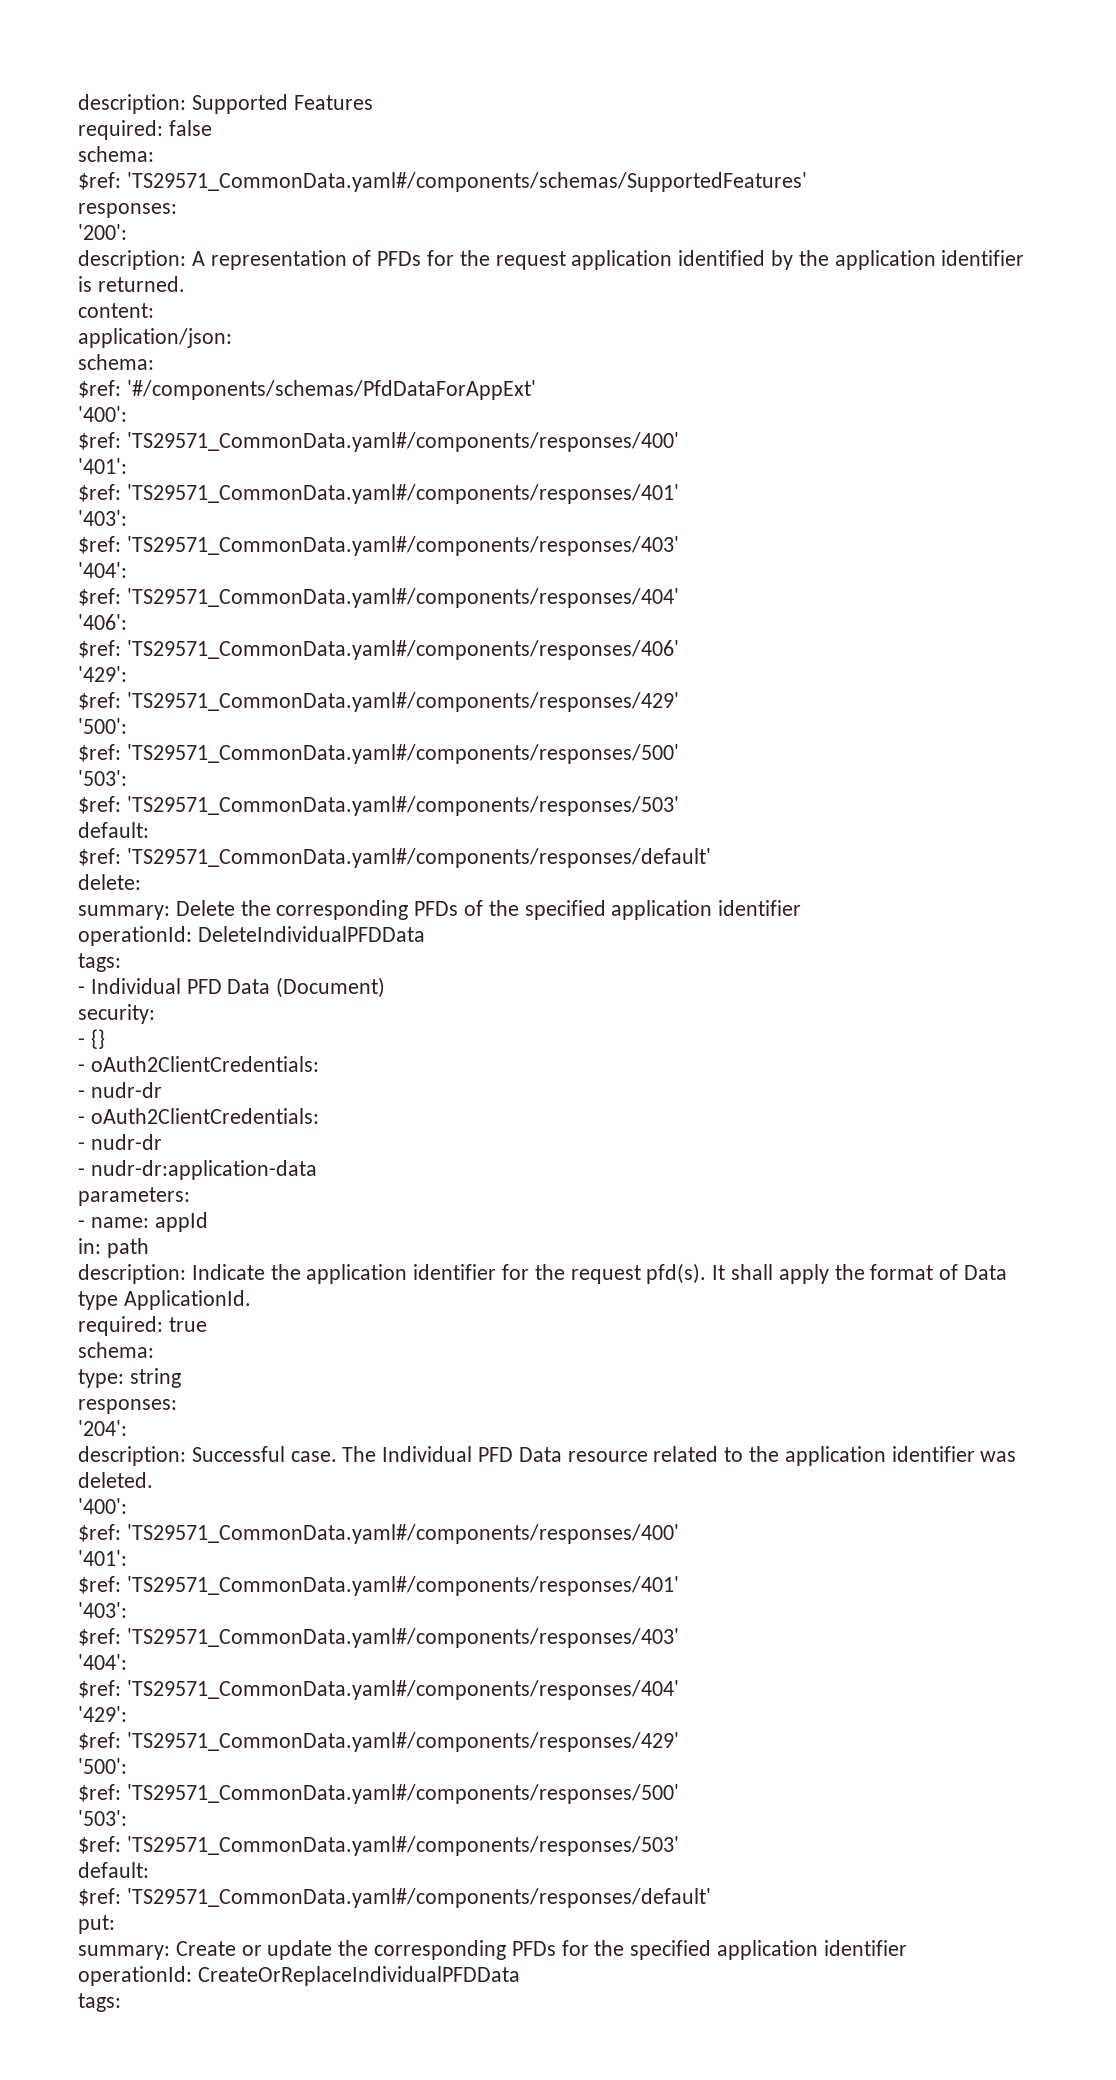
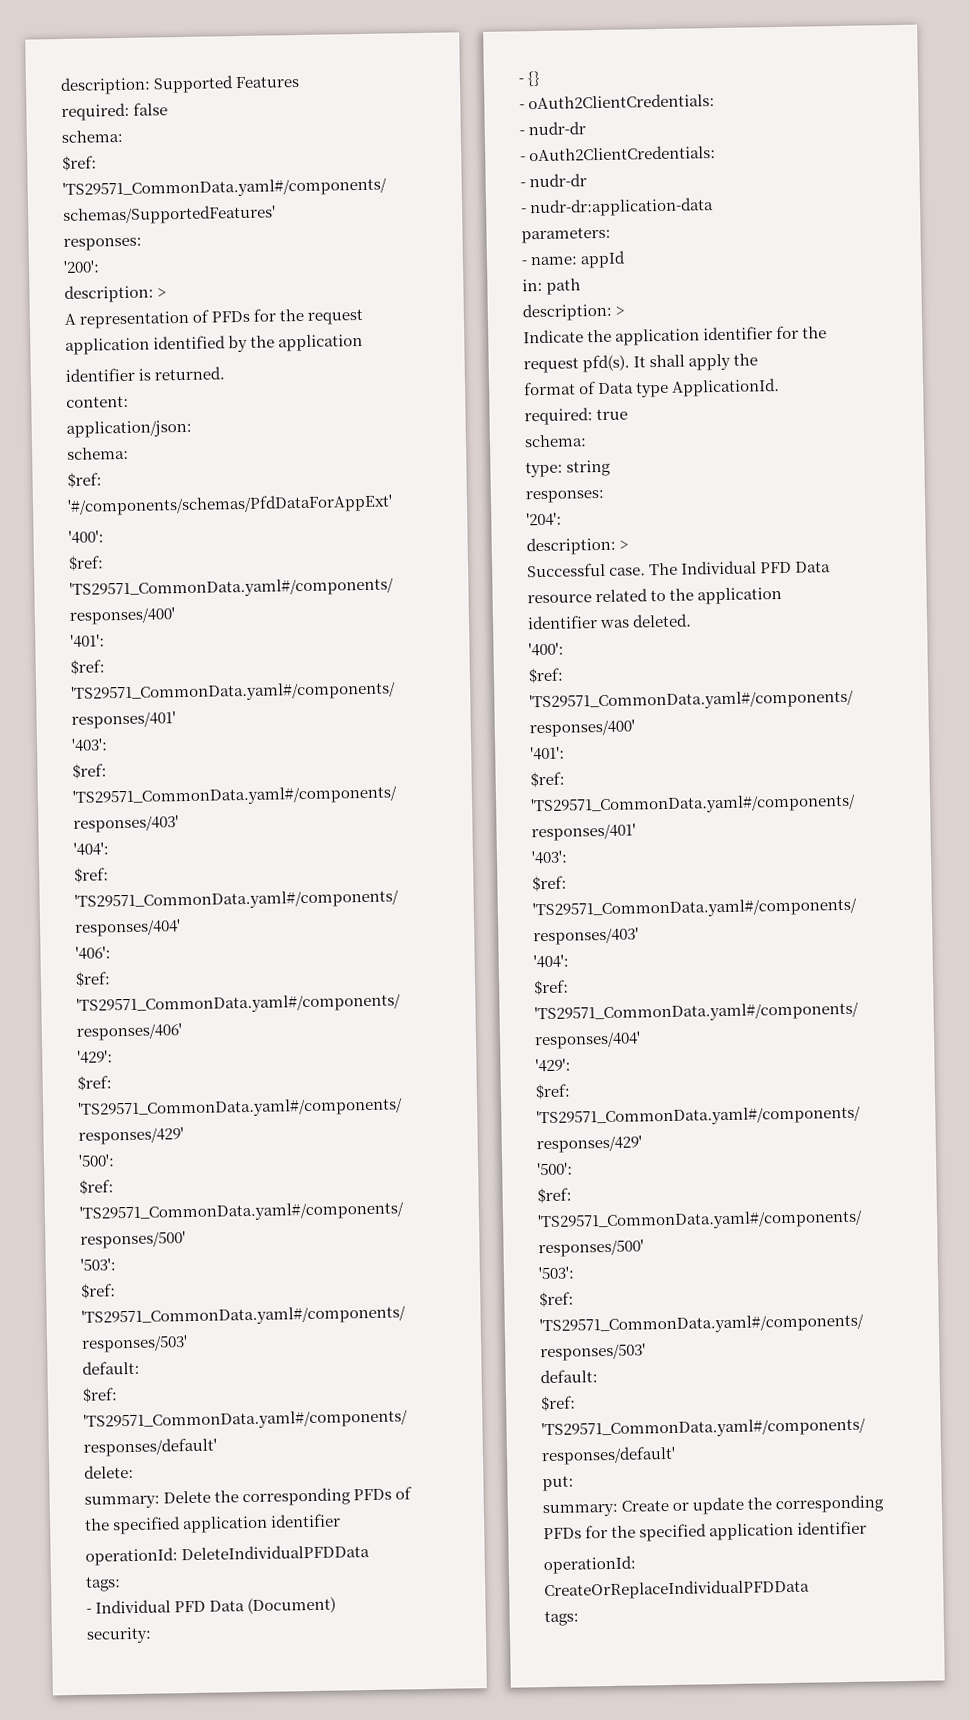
(186, 260) none -> [157,288,168,298] > //
(936, 260) none -> (364, 342) //
(186, 1274) none -> [615,306,626,316] > //
(865, 1272) none -> (759, 359) //
(186, 1456) none -> [619,540,630,550] > //
(886, 1456) none -> (783, 595) //

